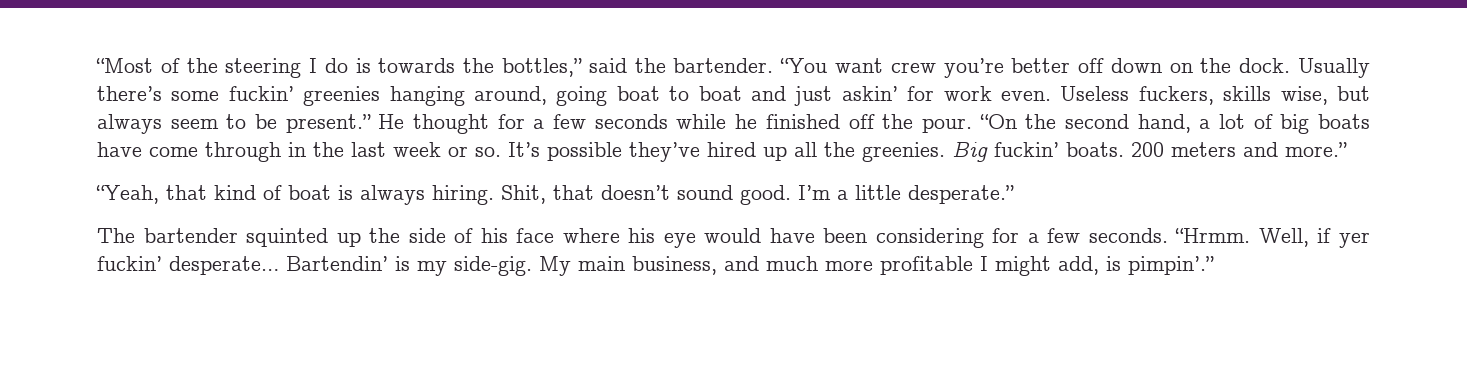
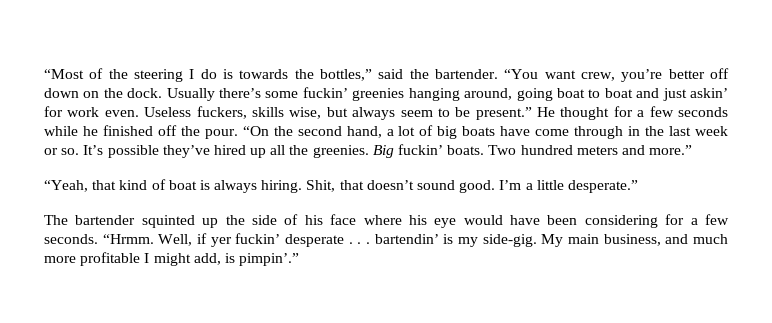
[890,62,936,73] crew -> [581,72,615,81] crew,
[1131,142,1164,157] 200 -> [488,145,573,155] Two hundred
[169,256,388,275] desperate… Bartendin’ -> [284,234,439,247] desperate . . . bartendin’

